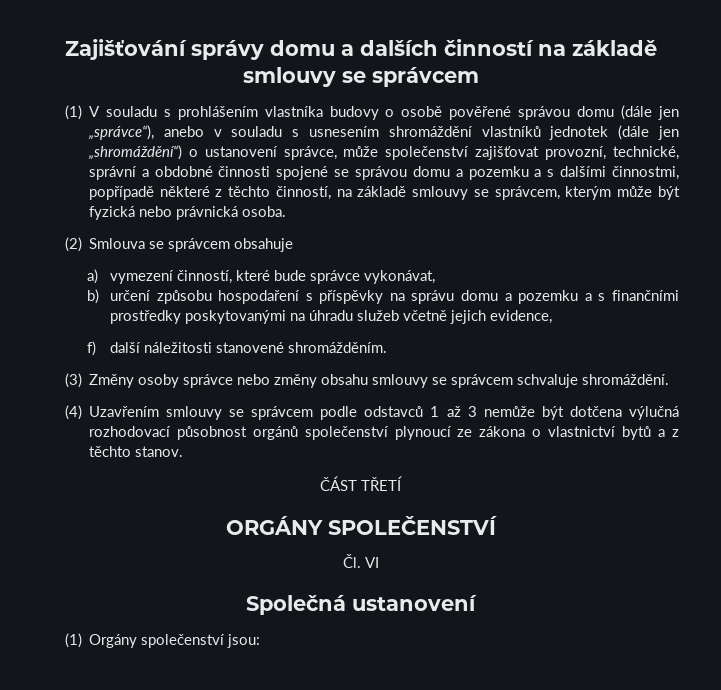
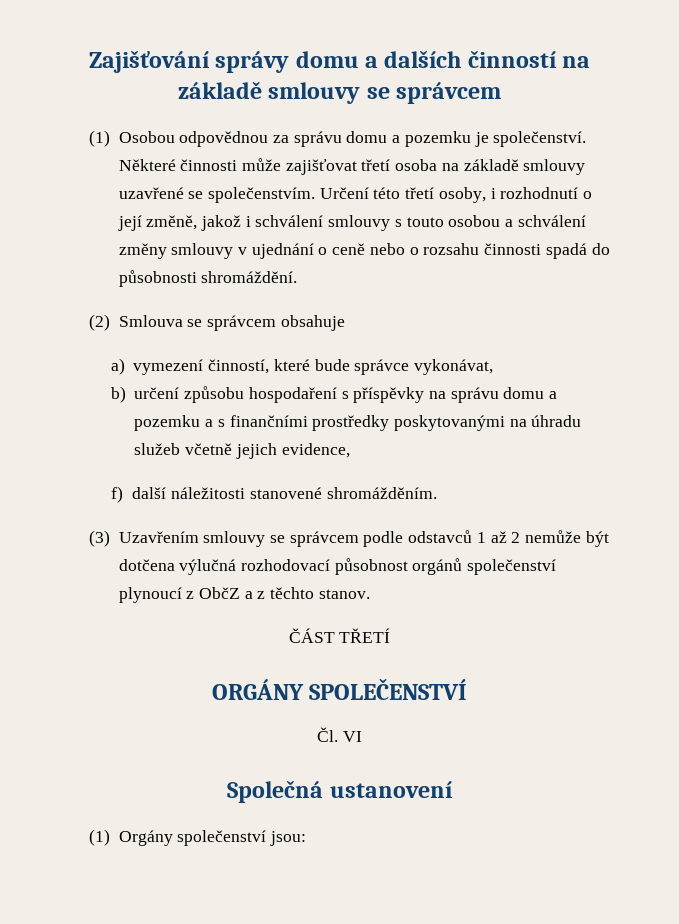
[88,105,679,120] [87,125,680,140] [87,145,679,160] [88,166,679,180] [88,186,680,200] [88,206,286,220] V souladu s prohlášením vlastníka budovy o osobě pověřené správou domu (dále jen „správce“), anebo v souladu s usnesením shromáždění vlastníků jednotek (dále jen „shromáždění“) o ustanovení správce, může společenství zajišťovat provozní, technické, správní a obdobné činnosti spojené se správou domu a pozemku a s dalšími činnostmi, popřípadě některé z těchto činností, na základě smlouvy se správcem, kterým může být fyzická nebo právnická osoba. -> [118,131,587,147] [118,158,586,175] [118,187,593,203] [117,215,586,231] [118,243,610,259] [118,270,298,287] Osobou odpovědnou za správu domu a pozemku je společenství. Některé činnosti může zajišťovat třetí osoba na základě smlouvy uzavřené se společenstvím. Určení této třetí osoby, i rozhodnutí o její změně, jakož i schválení smlouvy s touto osobou a schválení změny smlouvy v ujednání o ceně nebo o rozsahu činnosti spadá do působnosti shromáždění.
[88,374,669,388] [64,405,82,420] Změny osoby správce nebo změny obsahu smlouvy se správcem schvaluje shromáždění. // (4) -> (110, 538) none
[467,406,477,417] 3 -> [511,532,521,543] 2
[457,426,652,440] ze zákona o vlastnictví bytů -> [186,587,240,599] z ObčZ

